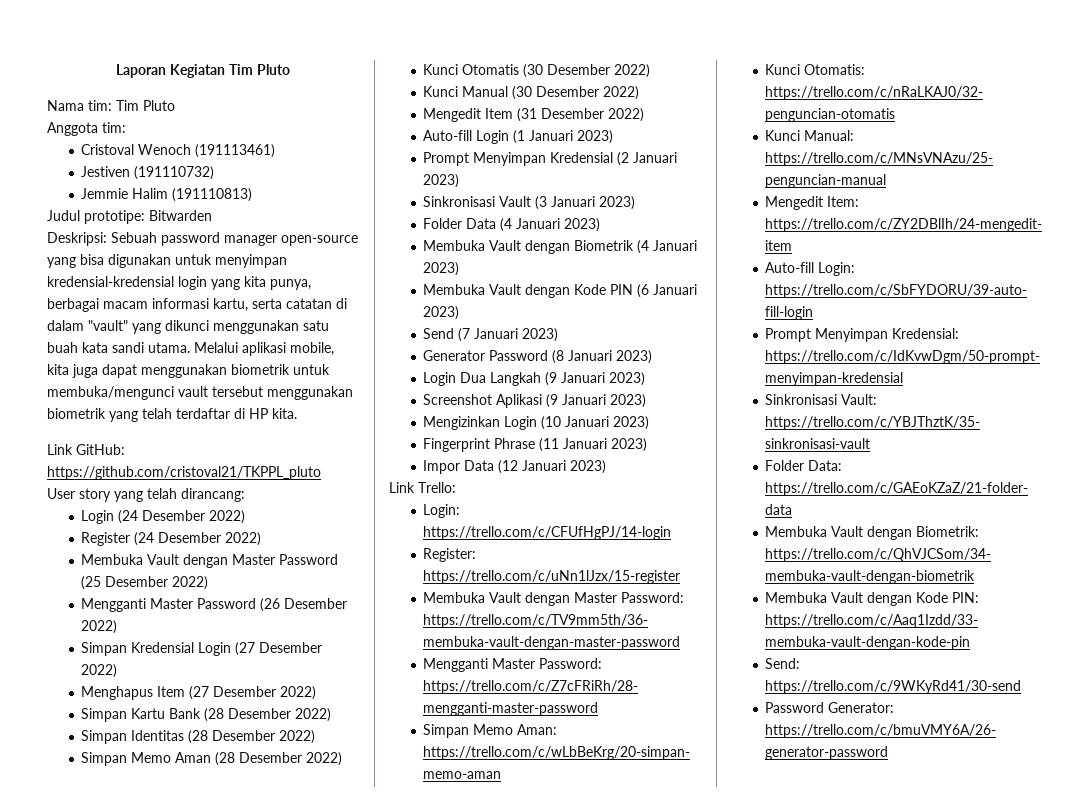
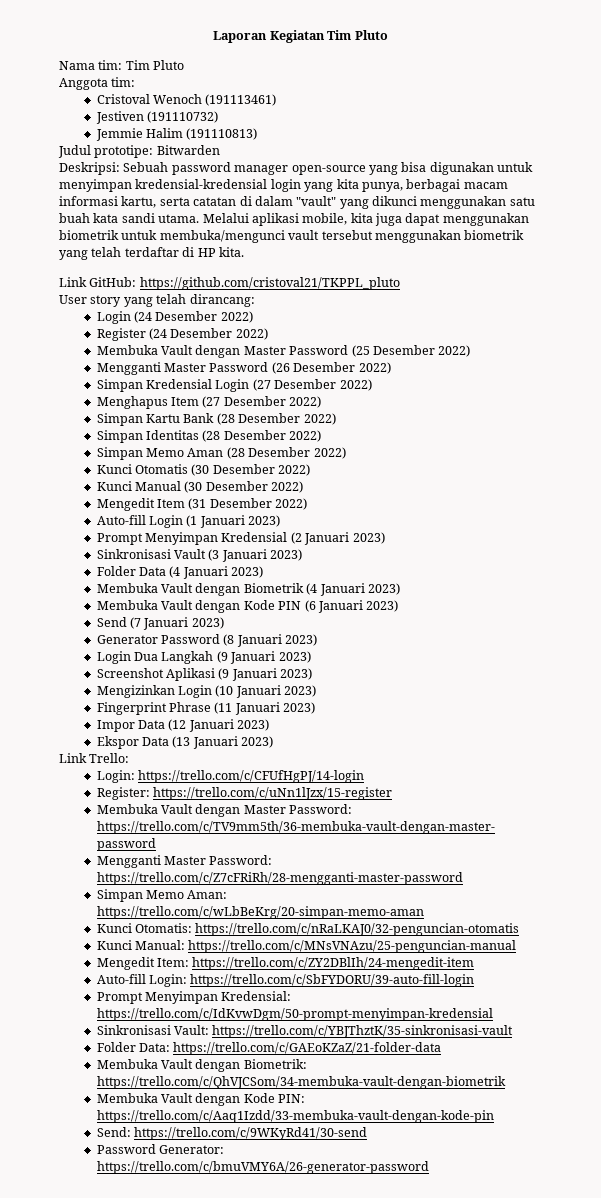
(607, 467) none -> [96,736,274,749] // Ekspor Data (13 Januari 2023)

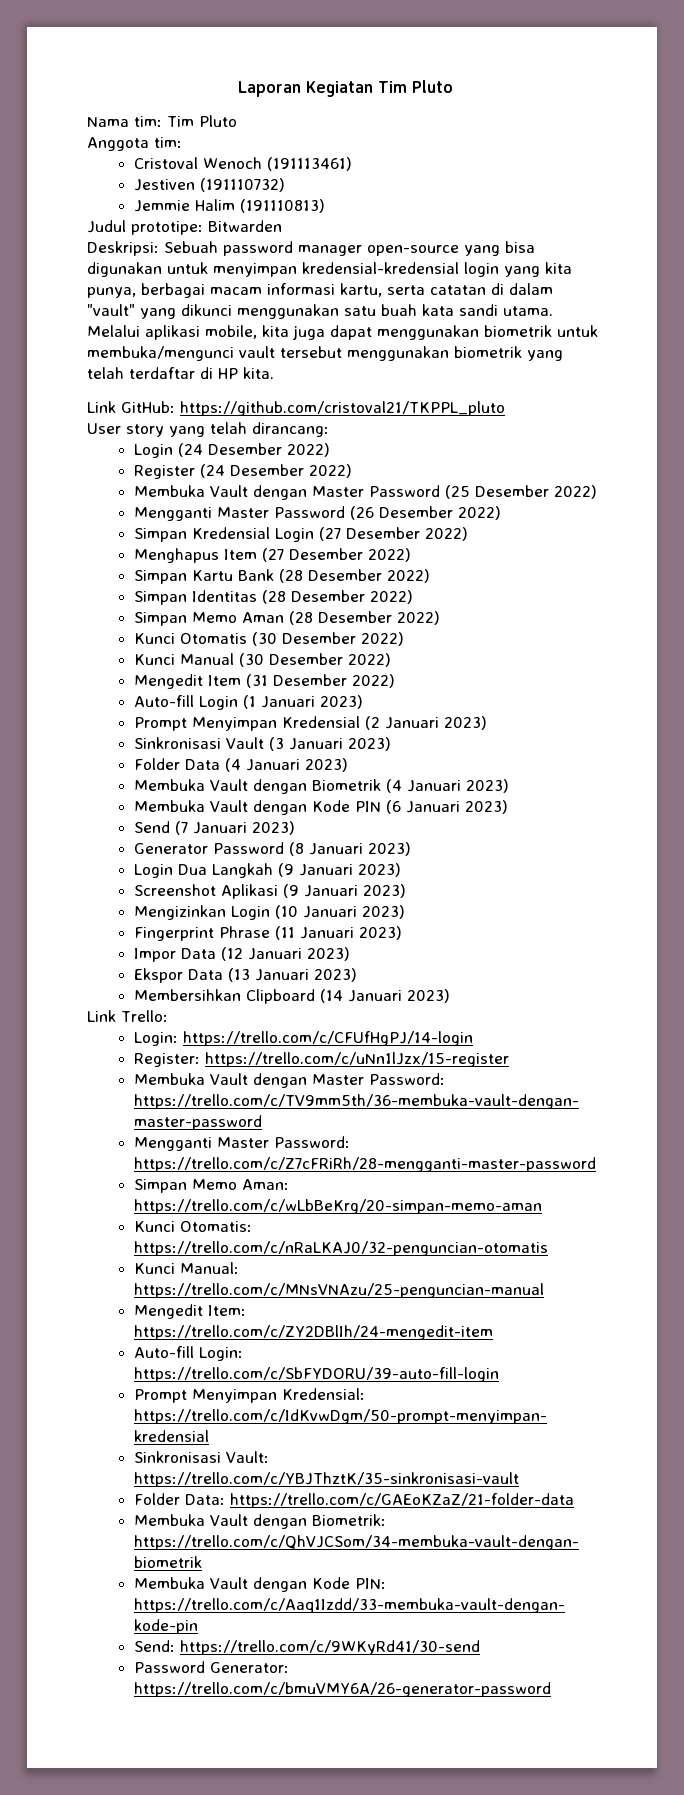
(274, 742) none -> [134,989,451,1004] // Membersihkan Clipboard (14 Januari 2023)

